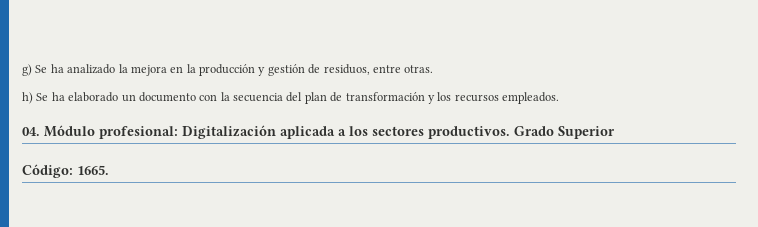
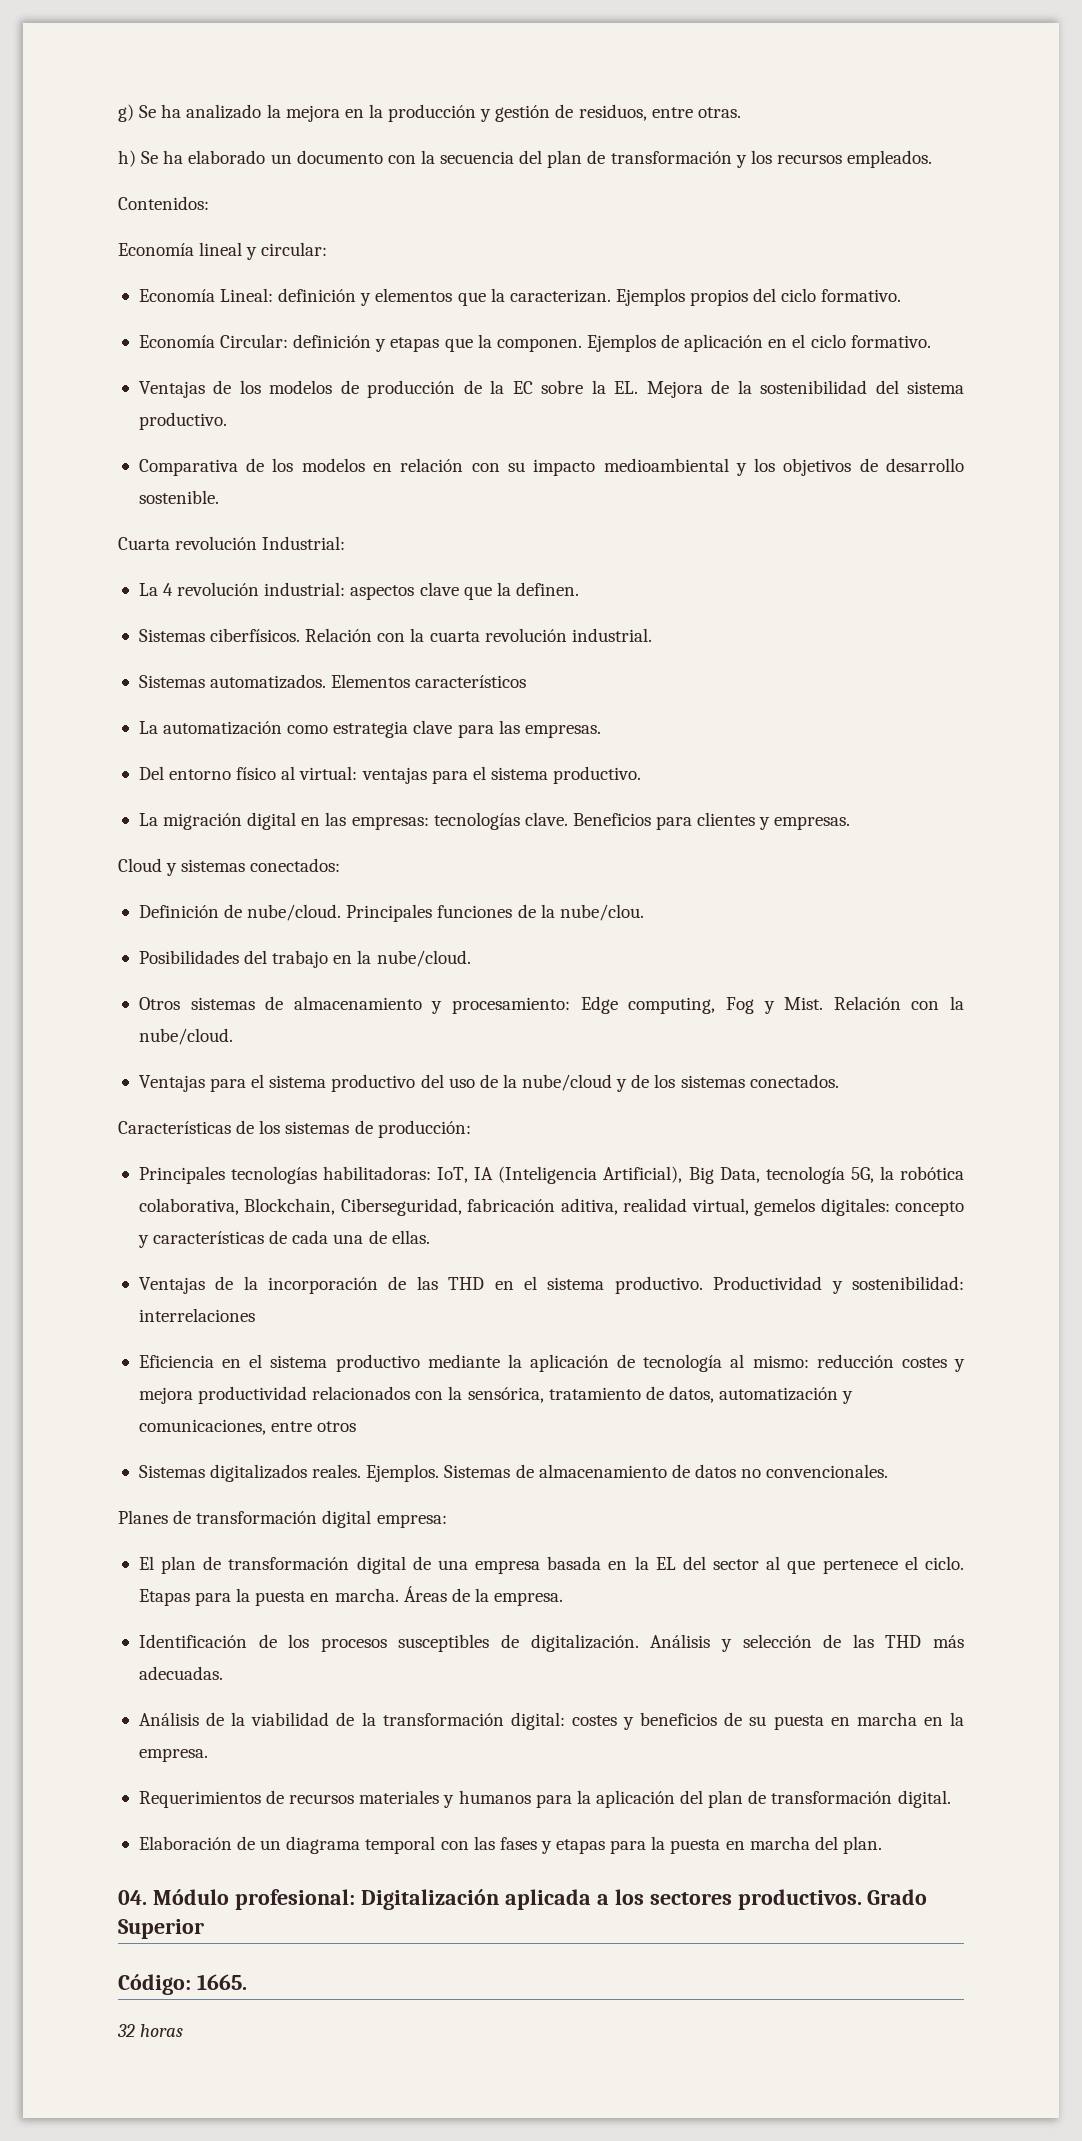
(559, 98) none -> [118,196,209,210] [118,242,328,260] [138,288,902,306] [138,334,931,352] [138,380,965,398] [138,412,227,430] [138,458,965,476] [138,490,219,504] [118,536,346,550] [138,582,579,600] [138,628,652,642] [138,674,527,689] [138,720,601,738] [138,766,642,784] [138,812,851,830] [118,858,341,876] [138,904,644,922] [138,950,471,968] [138,996,965,1014] [138,1028,233,1045] [138,1074,839,1092] [118,1120,471,1138] [138,1166,965,1184] [138,1198,964,1216] [137,1230,430,1248] [138,1276,964,1294] [138,1308,255,1322] [138,1354,965,1372] [138,1386,854,1404] [138,1419,357,1435] [138,1464,889,1482] [118,1510,447,1528] [138,1556,964,1574] [138,1586,564,1606] [138,1634,965,1652] [138,1666,223,1680] [138,1712,964,1730] [138,1748,208,1762] [138,1790,951,1808] [138,1836,882,1854] // Contenidos: // Economía lineal y circular: // Economía Lineal: definición y elementos que la caracterizan. Ejemplos propios del ciclo formativo. // Economía Circular: definición y etapas que la componen. Ejemplos de aplicación en el ciclo formativo. // Ventajas de los modelos de producción de la EC sobre la EL. Mejora de la sostenibilidad del sistema productivo. // Comparativa de los modelos en relación con su impacto medioambiental y los objetivos de desarrollo sostenible. // Cuarta revolución Industrial: // La 4 revolución industrial: aspectos clave que la definen. // Sistemas ciberfísicos. Relación con la cuarta revolución industrial. // Sistemas automatizados. Elementos característicos // La automatización como estrategia clave para las empresas. // Del entorno físico al virtual: ventajas para el sistema productivo. // La migración digital en las empresas: tecnologías clave. Beneficios para clientes y empresas. // Cloud y sistemas conectados: // Definición de nube/cloud. Principales funciones de la nube/clou. // Posibilidades del trabajo en la nube/cloud. // Otros sistemas de almacenamiento y procesamiento: Edge computing, Fog y Mist. Relación con la nube/cloud. // Ventajas para el sistema productivo del uso de la nube/cloud y de los sistemas conectados. // Características de los sistemas de producción: // Principales tecnologías habilitadoras: IoT, IA (Inteligencia Artificial), Big Data, tecnología 5G, la robótica colaborativa, Blockchain, Ciberseguridad, fabricación aditiva, realidad virtual, gemelos digitales: concepto y características de cada una de ellas. // Ventajas de la incorporación de las THD en el sistema productivo. Productividad y sostenibilidad: interrelaciones // Eficiencia en el sistema productivo mediante la aplicación de tecnología al mismo: reducción costes y mejora productividad relacionados con la sensórica, tratamiento de datos, automatización y comunicaciones, entre otros // Sistemas digitalizados reales. Ejemplos. Sistemas de almacenamiento de datos no convencionales. // Planes de transformación digital empresa: // El plan de transformación digital de una empresa basada en la EL del sector al que pertenece el ciclo. Etapas para la puesta en marcha. Áreas de la empresa. // Identificación de los procesos susceptibles de digitalización. Análisis y selección de las THD más adecuadas. // Análisis de la viabilidad de la transformación digital: costes y beneficios de su puesta en marcha en la empresa. // Requerimientos de recursos materiales y humanos para la aplicación del plan de transformación digital. // Elaboración de un diagrama temporal con las fases y etapas para la puesta en marcha del plan.
(109, 170) none -> [117,2024,184,2037] // 32 horas

